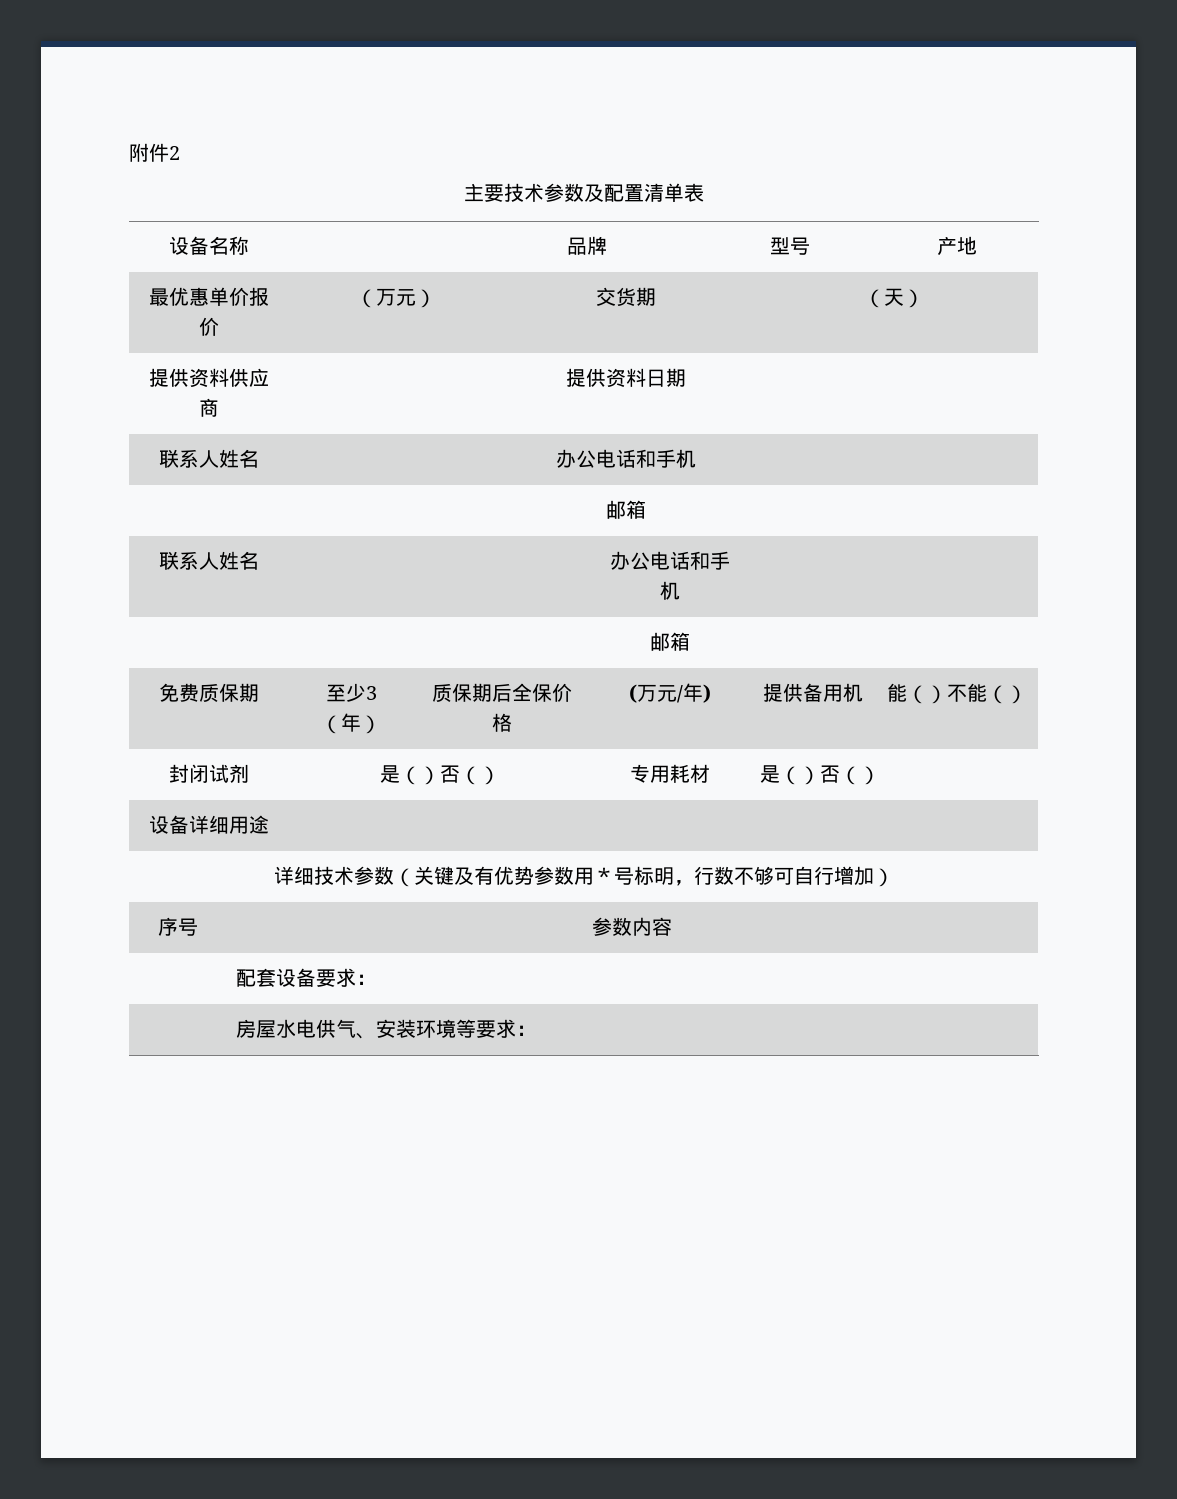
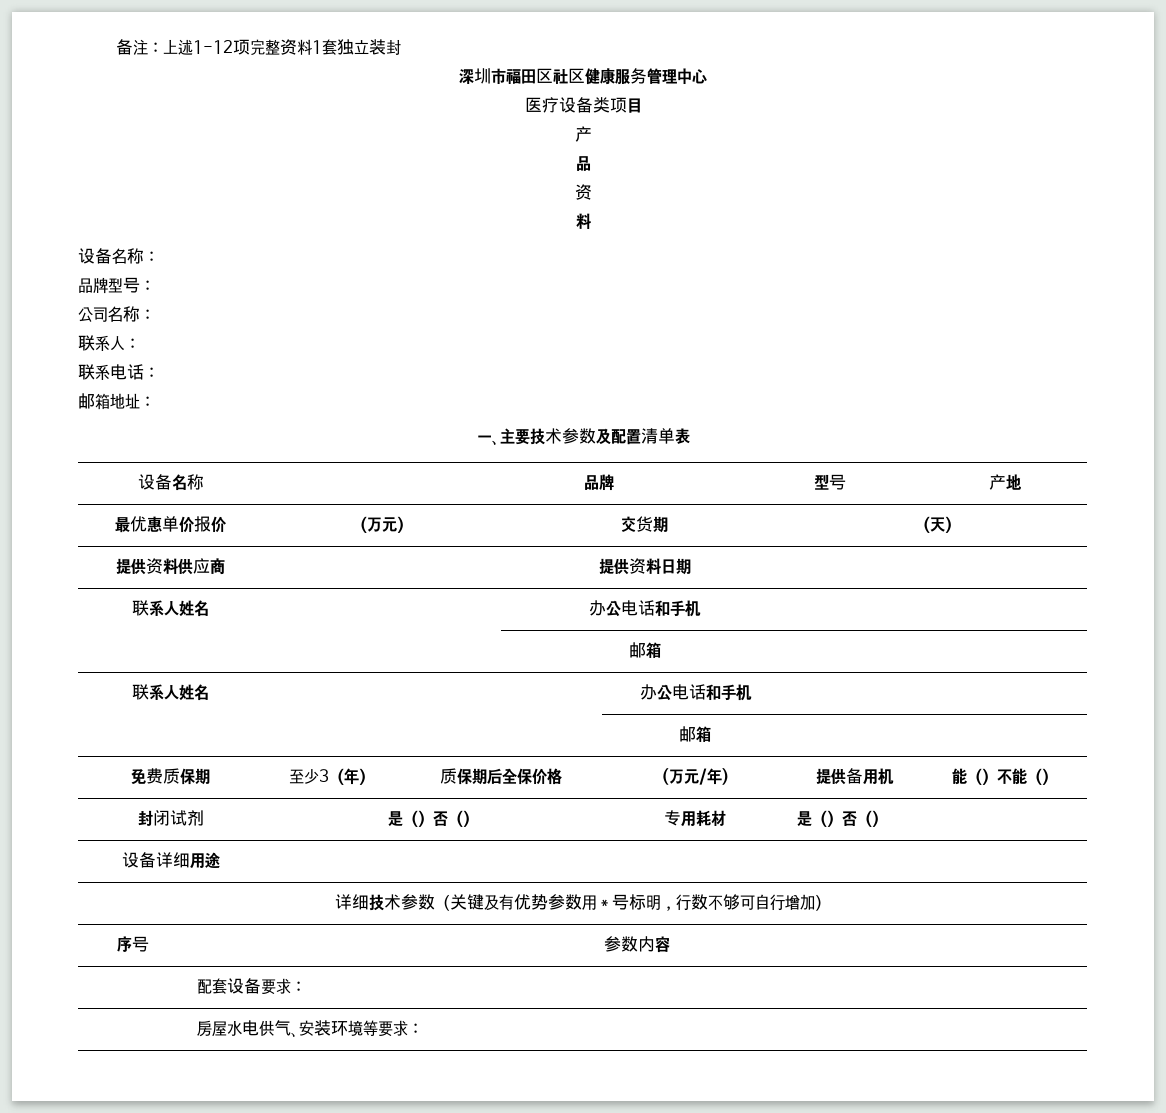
[129,143,180,162] 附件2 // -> [116,39,402,56] [459,68,707,85] [524,97,642,113] [574,126,592,142] [575,156,591,171] [574,184,592,200] [575,213,591,229] [78,248,159,264] [78,277,155,294] [78,306,155,322] [78,335,140,351] [78,364,159,380] [78,393,155,410] [476,435,500,445] 备注：上述1-12项完整资料1套独立装封 // 深圳市福田区社区健康服务管理中心 // 医疗设备类项目 // 产 // 品 // 资 // 料 // 设备名称： // 品牌型号： // 公司名称： // 联系人： // 联系电话： // 邮箱地址： // 一、

